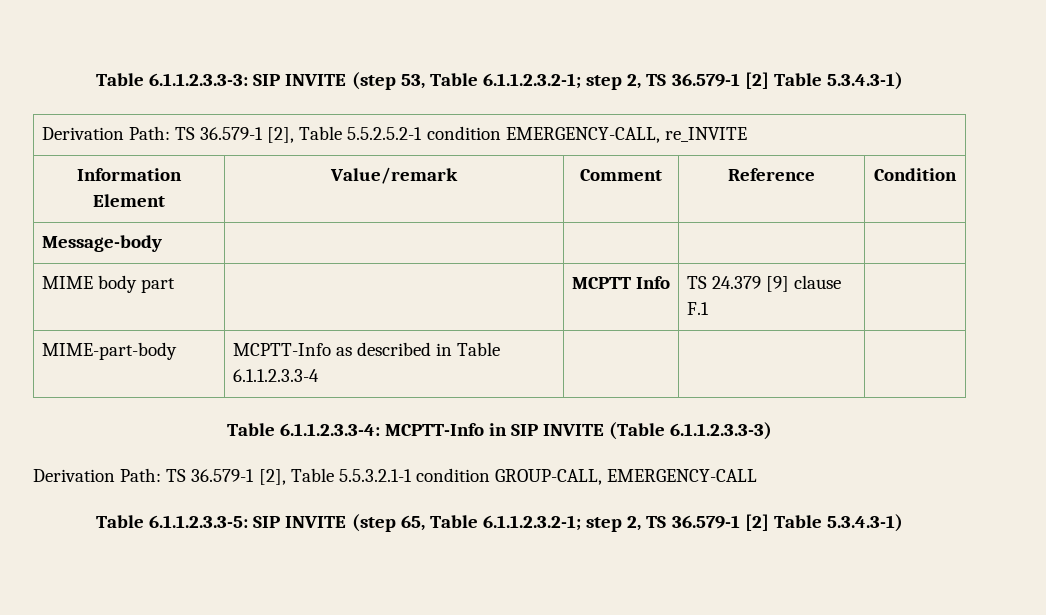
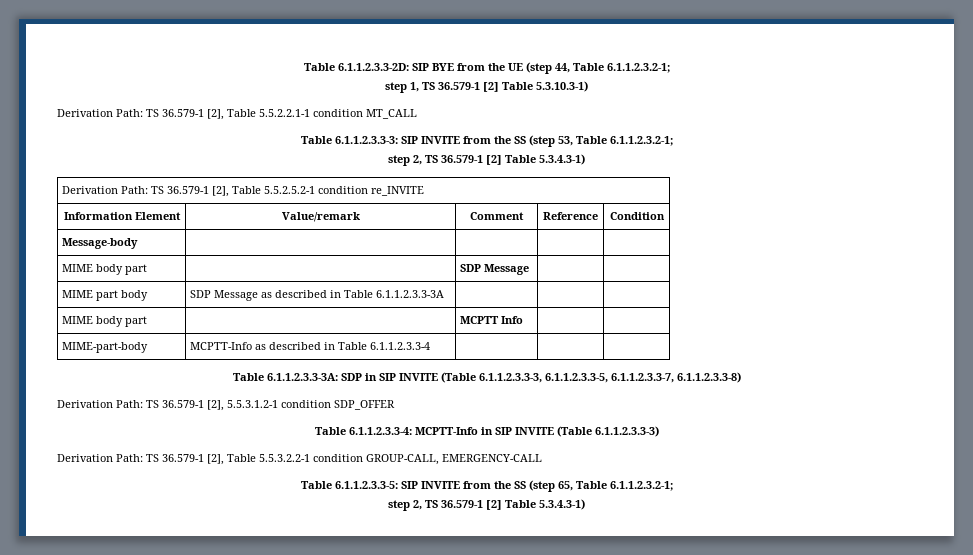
[96,73,347,86] Table 6.1.1.2.3.3-3: SIP INVITE -> [303,62,670,74] [385,81,588,93] [57,109,417,120] [300,136,526,144] Table 6.1.1.2.3.3-2D: SIP BYE from the UE (step 44, Table 6.1.1.2.3.2-1; // step 1, TS 36.579-1 [2] Table 5.3.10.3-1) // Derivation Path: TS 36.579-1 [2], Table 5.5.2.2.1-1 condition MT_CALL // Table 6.1.1.2.3.3-3: SIP INVITE from the SS
(581, 81) none -> (673, 141) //
[505,127,660,143] EMERGENCY-CALL, -> (369, 190) none
(162, 243) none -> [62,264,148,275] [460,264,530,275] [62,290,149,301] [190,290,445,301] // MIME body part | | SDP Message | | // MIME part body | SDP Message as described in Table 6.1.1.2.3.3-3A | | |
[686,275,842,292] [686,302,709,315] TS 24.379 [9] clause F.1 -> (524, 320) none
(319, 375) none -> [232,372,741,383] [57,400,395,411] // Table 6.1.1.2.3.3-3A: SDP in SIP INVITE (Table 6.1.1.2.3.3-3, 6.1.1.2.3.3-5, 6.1.1.2.3.3-7, 6.1.1.2.3.3-8) // Derivation Path: TS 36.579-1 [2], 5.5.3.1.2-1 condition SDP_OFFER
[338,469,412,482] 5.5.3.2.1-1 -> [259,454,310,462] 5.5.3.2.2-1
(347, 522) none -> [462,481,526,489] from the SS
(581, 523) none -> (673, 486) //

